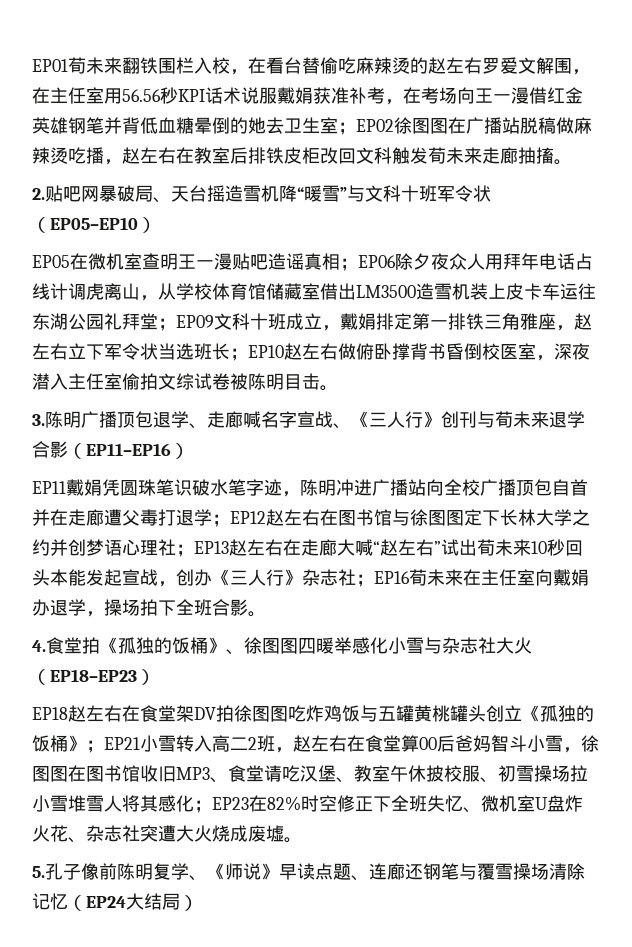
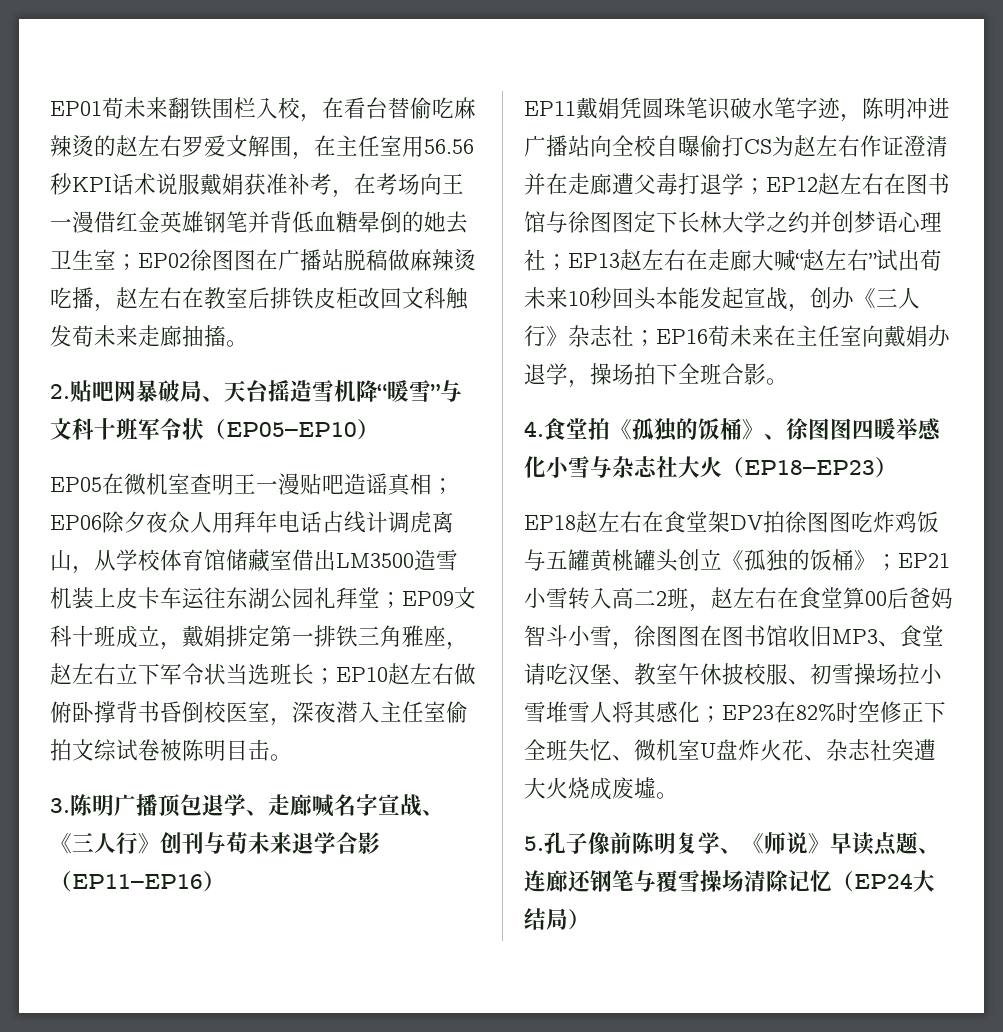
[480,479,588,496] 广播顶包自首 -> [656,135,948,157] 自曝偷打CS为赵左右作证澄清

